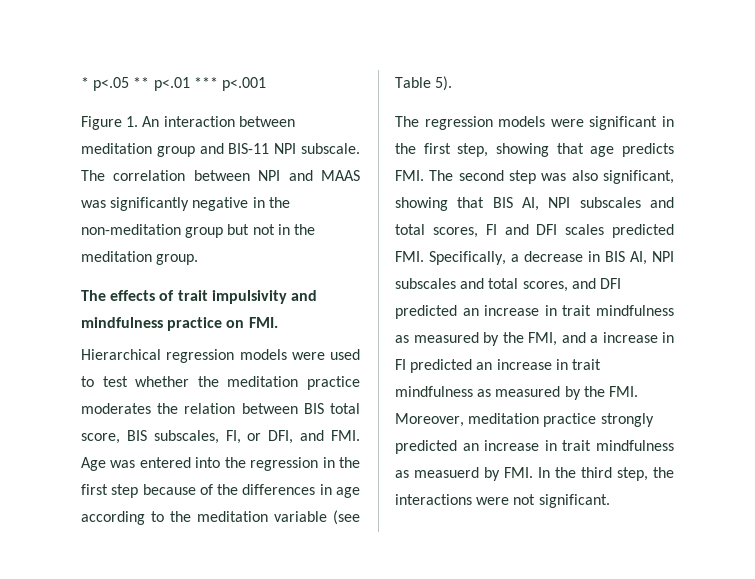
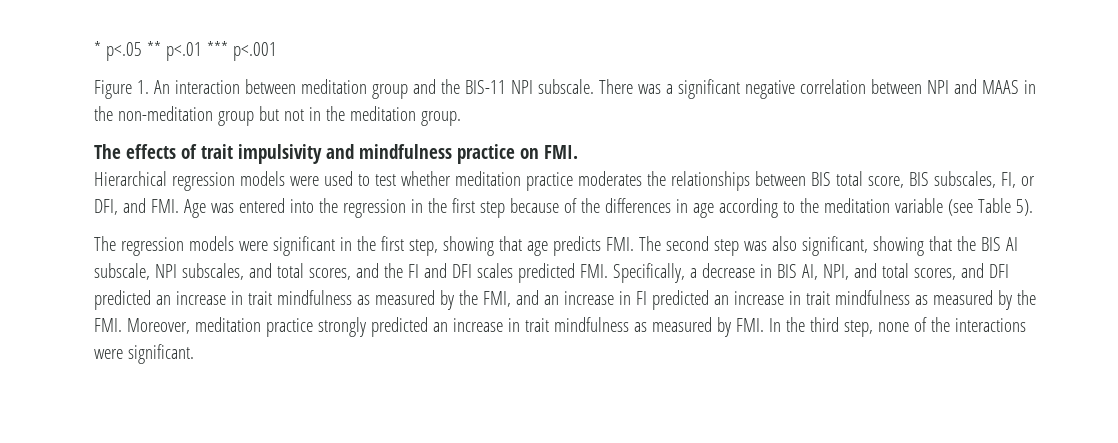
(224, 148) none -> [440,79,460,94] the
[81,170,105,181] The -> [598,79,795,99] There was a significant negative
[81,197,249,211] was significantly negative -> (1019, 87) none
[197,376,219,387] the -> (451, 178) none
[184,403,236,414] relation -> [670,171,750,191] relationships
[492,197,674,211] [395,224,478,238] BIS AI, NPI subscales and total scores, -> [956,236,1018,251] [94,263,403,280] the BIS AI subscale, NPI subscales, and total scores, and the
[652,251,674,262] [395,278,456,289] NPI subscales -> [822,264,849,280] NPI,
[590,335,598,343] a -> [543,295,559,305] an
[414,467,479,478] measuerd -> [651,317,712,332] measured
(648, 474) none -> [877,317,927,332] none of
[513,494,536,505] not -> (123, 354) none

